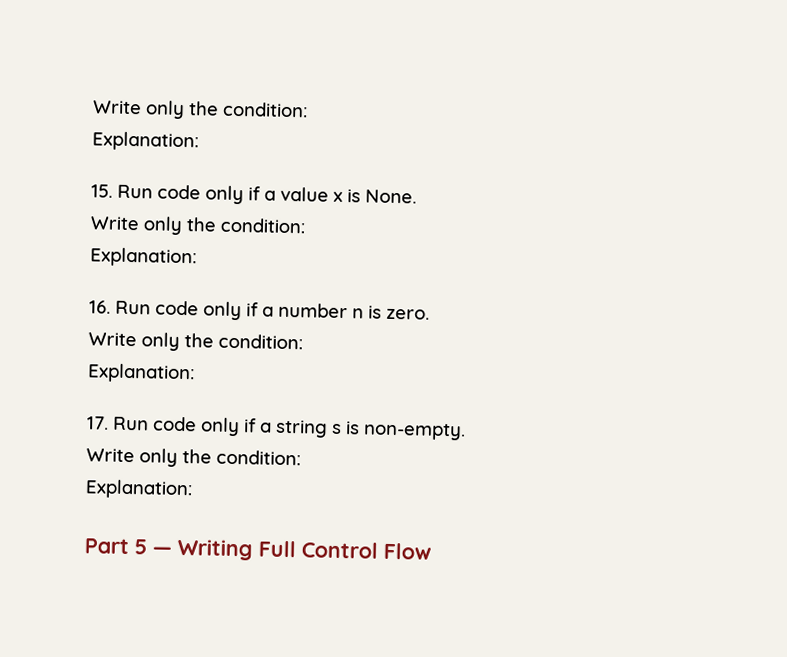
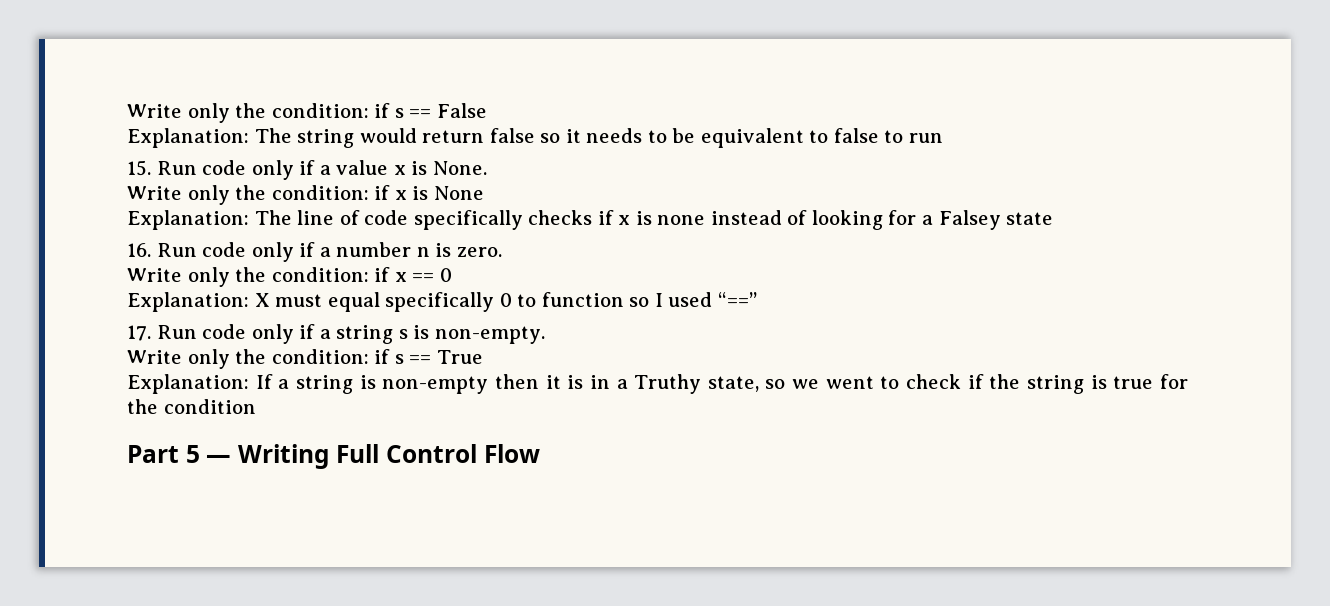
[93,100,308,120] [92,131,199,152] Write only the condition: // Explanation: -> [127,103,487,123] [127,128,944,148] Write only the condition: if s == False // Explanation: The string would return false so it needs to be equivalent to false to run
[90,247,197,268] // Explanation: -> [374,185,484,200] [127,210,1054,230] if x is None // Explanation: The line of code specifically checks if x is none instead of looking for a Falsey state
[87,363,195,384] // Explanation: -> [374,267,452,282] [127,292,757,312] if x == 0 // Explanation: X must equal specifically 0 to function so I used “==”
[85,479,193,500] // Explanation: -> [374,349,483,364] [127,374,1188,394] [127,399,256,414] if s == True // Explanation: If a string is non-empty then it is in a Truthy state, so we went to check if the string is true for the condition

